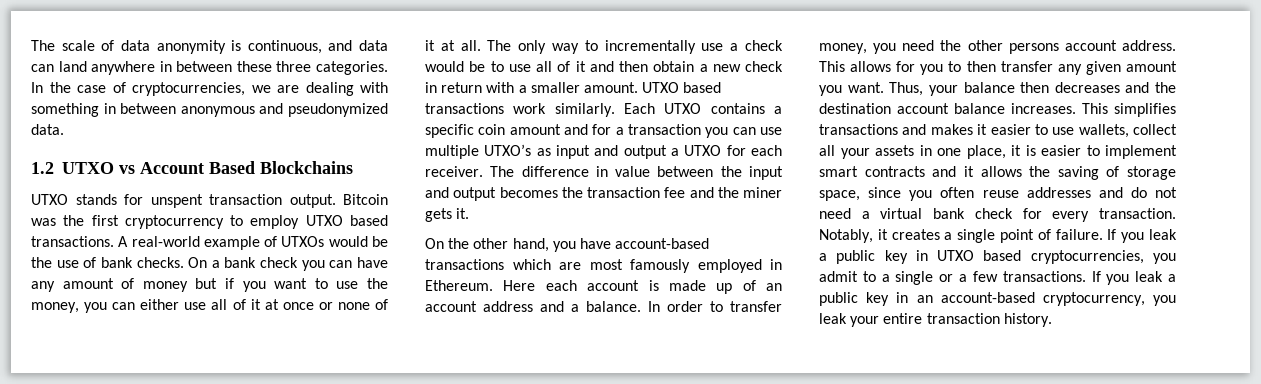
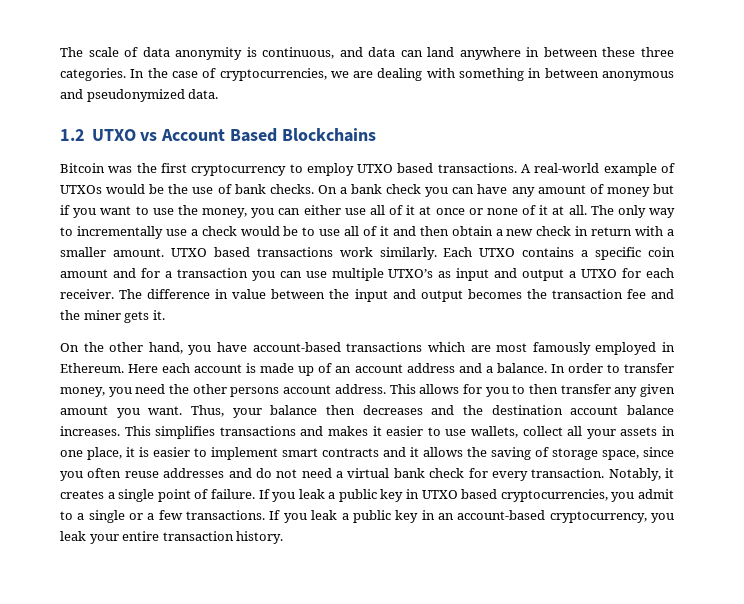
[31,194,336,208] UTXO stands for unspent transaction output. -> (376, 135) none

